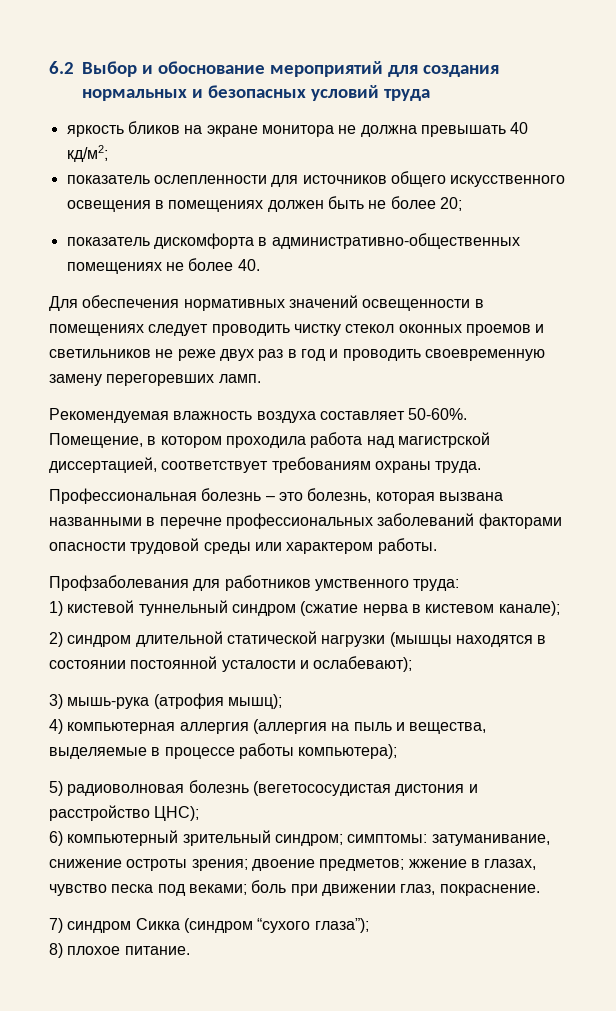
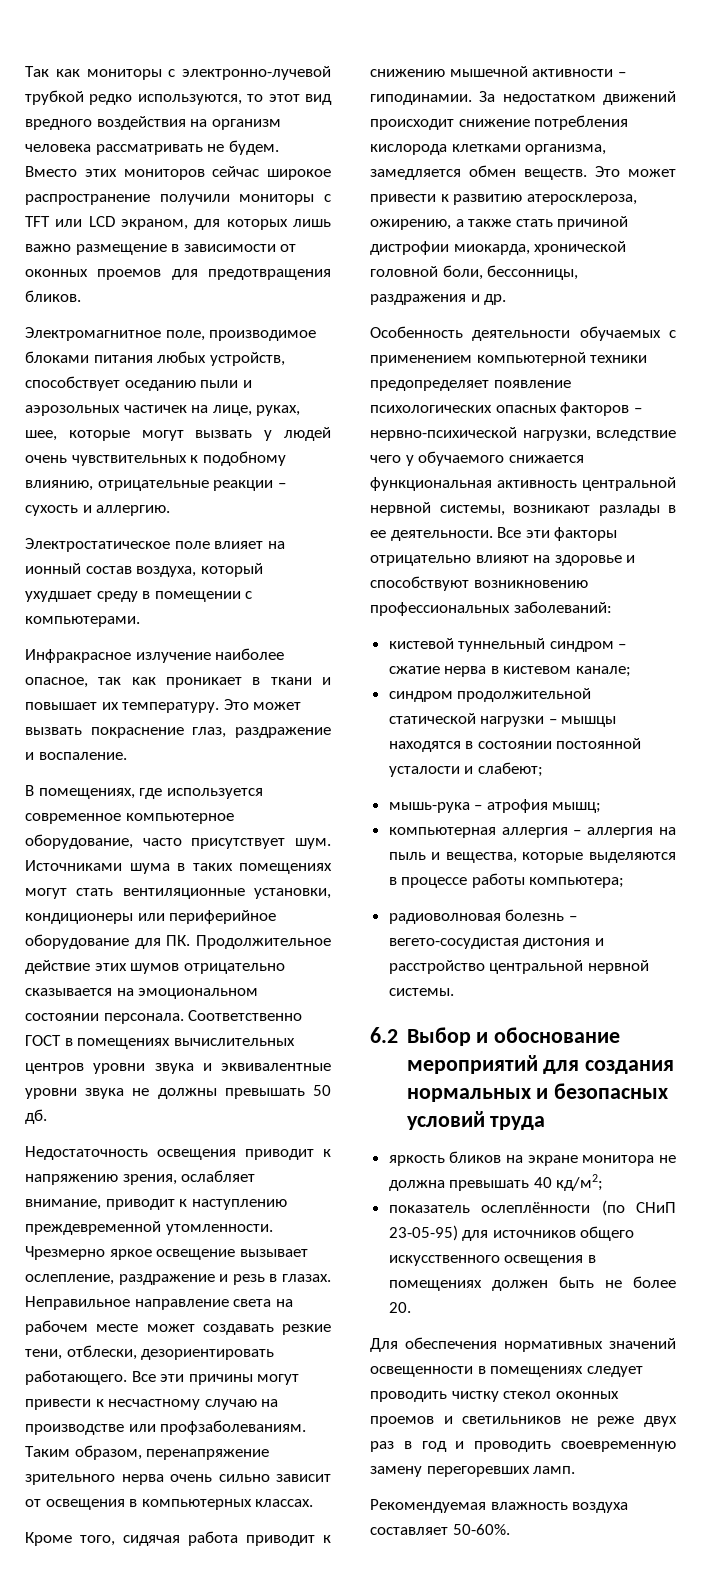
(49, 67) none -> [25,66,331,80] [25,90,332,105] [25,116,281,130] [25,140,279,155] [25,166,331,180] [25,194,332,205] [25,216,331,230] [25,244,297,255] [25,269,331,280] [25,290,81,302] [25,327,317,341] [25,351,285,366] [25,376,252,391] [25,405,301,416] [25,427,332,441] [25,451,286,466] [25,480,286,491] [25,505,171,516] [25,538,285,552] [25,563,263,577] [25,591,253,602] [25,616,140,627] [25,648,285,663] [25,677,331,688] [25,699,302,713] [25,727,332,738] [25,752,127,760] [25,785,263,799] [25,813,234,824] [25,834,332,849] [25,860,332,874] [25,888,331,899] [25,910,277,924] [25,934,332,949] [25,960,285,974] [25,988,259,999] [25,1010,303,1024] [25,1035,295,1049] [25,1063,331,1074] [25,1085,331,1099] [25,1109,47,1124] [25,1146,331,1160] [25,1170,256,1185] [25,1199,287,1210] [25,1221,273,1235] [25,1246,308,1260] [25,1274,331,1285] [25,1296,293,1310] [25,1320,331,1335] [25,1345,275,1360] [25,1370,300,1385] [25,1399,279,1410] [25,1420,307,1435] [25,1445,270,1460] [25,1474,331,1485] [25,1499,314,1510] [25,1531,331,1546] [370,66,626,77] [370,91,676,105] [370,115,629,130] [370,144,607,155] [370,165,676,180] [370,194,637,205] [370,216,629,230] [370,241,627,255] [370,265,579,280] [370,294,507,305] [370,326,676,341] [370,352,648,366] [370,380,571,391] [370,402,642,416] [370,427,676,441] [370,451,584,466] [370,477,676,491] [370,502,676,516] [370,527,618,541] [370,555,636,566] [370,576,588,591] [370,601,612,616] [388,638,627,652] [388,666,632,677] [388,688,592,702] [388,713,617,727] [388,738,642,752] [388,762,543,777] [388,799,602,813] [388,827,676,838] [388,852,676,863] [388,873,625,888] [388,909,577,924] [388,938,604,949] [388,960,649,974] [388,988,454,996] Так как мониторы с электронно-лучевой трубкой редко используются, то этот вид вредного воздействия на организм человека рассматривать не будем. Вместо этих мониторов сейчас широкое распространение получили мониторы с TFT или LCD экраном, для которых лишь важно размещение в зависимости от оконных проемов для предотвращения бликов. // Электромагнитное поле, производимое блоками питания любых устройств, способствует оседанию пыли и аэрозольных частичек на лице, руках, шее, которые могут вызвать у людей очень чувствительных к подобному влиянию, отрицательные реакции – сухость и аллергию. // Электростатическое поле влияет на ионный состав воздуха, который ухудшает среду в помещении с компьютерами. // Инфракрасное излучение наиболее опасное, так как проникает в ткани и повышает их температуру. Это может вызвать покраснение глаз, раздражение и воспаление. // В помещениях, где используется современное компьютерное оборудование, часто присутствует шум. Источниками шума в таких помещениях могут стать вентиляционные установки, кондиционеры или периферийное оборудование для ПК. Продолжительное действие этих шумов отрицательно сказывается на эмоциональном состоянии персонала. Соответственно ГОСТ в помещениях вычислительных центров уровни звука и эквивалентные уровни звука не должны превышать 50 дб. // Недостаточность освещения приводит к напряжению зрения, ослабляет внимание, приводит к наступлению преждевременной утомленности. Чрезмерно яркое освещение вызывает ослепление, раздражение и резь в глазах. Неправильное направление света на рабочем месте может создавать резкие тени, отблески, дезориентировать работающего. Все эти причины могут привести к несчастному случаю на производстве или профзаболеваниям. Таким образом, перенапряжение зрительного нерва очень сильно зависит от освещения в компьютерных классах. // Кроме того, сидячая работа приводит к снижению мышечной активности – гиподинамии. За недостатком движений происходит снижение потребления кислорода клетками организма, замедляется обмен веществ. Это может привести к развитию атеросклероза, ожирению, а также стать причиной дистрофии миокарда, хронической головной боли, бессонницы, раздражения и др. // Особенность деятельности обучаемых с применением компьютерной техники предопределяет появление психологических опасных факторов – нервно-психической нагрузки, вследствие чего у обучаемого снижается функциональная активность центральной нервной системы, возникают разлады в ее деятельности. Все эти факторы отрицательно влияют на здоровье и способствуют возникновению профессиональных заболеваний: // кистевой туннельный синдром – сжатие нерва в кистевом канале; // синдром продолжительной статической нагрузки – мышцы находятся в состоянии постоянной усталости и слабеют; // мышь-рука – атрофия мышц; // компьютерная аллергия – аллергия на пыль и вещества, которые выделяются в процессе работы компьютера; // радиоволновая болезнь – вегето-сосудистая дистония и расстройство центральной нервной системы. //
[153,175,267,184] ослепленности -> [481,1200,676,1216] [388,1225,458,1241] ослеплённости (по СНиП 23-05-95)
[439,197,462,211] [66,233,520,249] [66,258,260,274] 20; // показатель дискомфорта в административно-общественных помещениях не более 40. -> [388,1302,411,1313] 20.
[49,432,490,448] [49,457,482,473] [49,488,503,504] [49,513,562,529] [49,538,437,554] [49,575,460,591] [49,600,560,616] [49,631,547,647] [49,656,413,672] [49,693,282,709] [49,719,487,734] [49,743,398,759] [49,780,478,796] [49,805,200,821] [49,830,550,846] [49,859,537,871] [49,880,540,896] [49,918,369,933] [49,943,190,958] // Помещение, в котором проходила работа над магистрской диссертацией, соответствует требованиям охраны труда. // Профессиональная болезнь – это болезнь, которая вызвана названными в перечне профессиональных заболеваний факторами опасности трудовой среды или характером работы. // Профзаболевания для работников умственного труда: // 1) кистевой туннельный синдром (сжатие нерва в кистевом канале); // 2) синдром длительной статической нагрузки (мышцы находятся в состоянии постоянной усталости и ослабевают); // 3) мышь-рука (атрофия мышц); // 4) компьютерная аллергия (аллергия на пыль и вещества, выделяемые в процессе работы компьютера); // 5) радиоволновая болезнь (вегетососудистая дистония и расстройство ЦНС); // 6) компьютерный зрительный синдром; симптомы: затуманивание, снижение остроты зрения; двоение предметов; жжение в глазах, чувство песка под веками; боль при движении глаз, покраснение. // 7) синдром Сикка (синдром “сухого глаза”); // 8) плохое питание. -> (510, 1529) none

